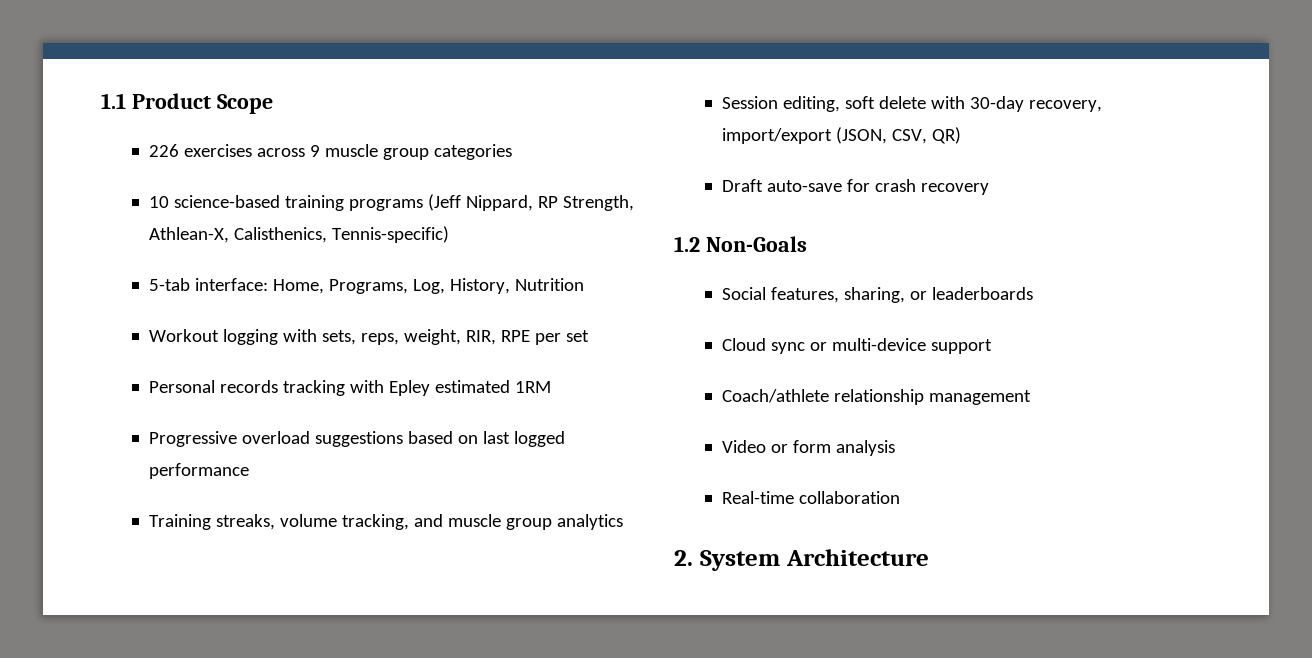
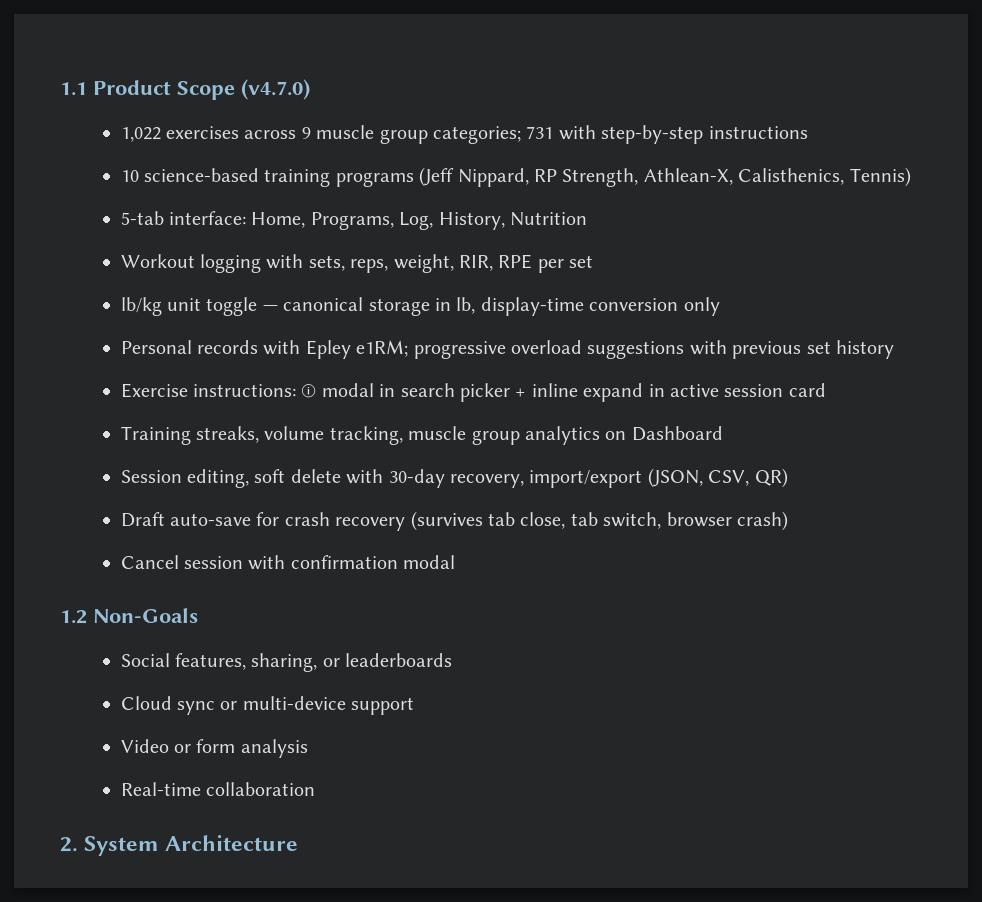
[149,144,180,157] // 226 -> [241,79,310,100] [120,127,161,142] (v4.7.0) // 1,022
[434,144,513,160] categories -> [433,125,808,144] categories; 731 with step-by-step instructions
[332,226,450,243] Tennis-specific) -> [849,167,911,187] Tennis)
(590, 336) none -> [120,297,720,316] // lb/kg unit toggle — canonical storage in lb, display-time conversion only
[283,380,346,396] tracking -> (259, 347) none
[435,380,552,393] [149,431,566,447] [149,463,250,479] estimated 1RM // Progressive overload suggestions based on last logged performance -> [356,340,895,359] [120,383,826,402] e1RM; progressive overload suggestions with previous set history // Exercise instructions: ⓘ modal in search picker + inline expand in active session card
[414,514,444,527] and -> (403, 435) none
(624, 522) none -> [605,426,723,441] on Dashboard
(990, 189) none -> [410,511,789,531] [120,555,456,570] (survives tab close, tab switch, browser crash) // Cancel session with confirmation modal
[722,389,1032,405] // Coach/athlete relationship management -> (415, 706) none

